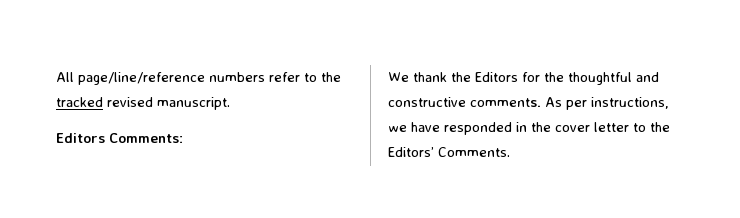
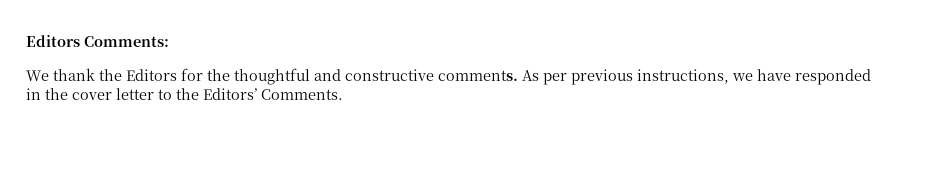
[56,72,341,85] [56,97,230,110] All page/line/reference numbers refer to the tracked revised manuscript. // -> (26, 41) none
(587, 105) none -> [571,69,633,85] previous

